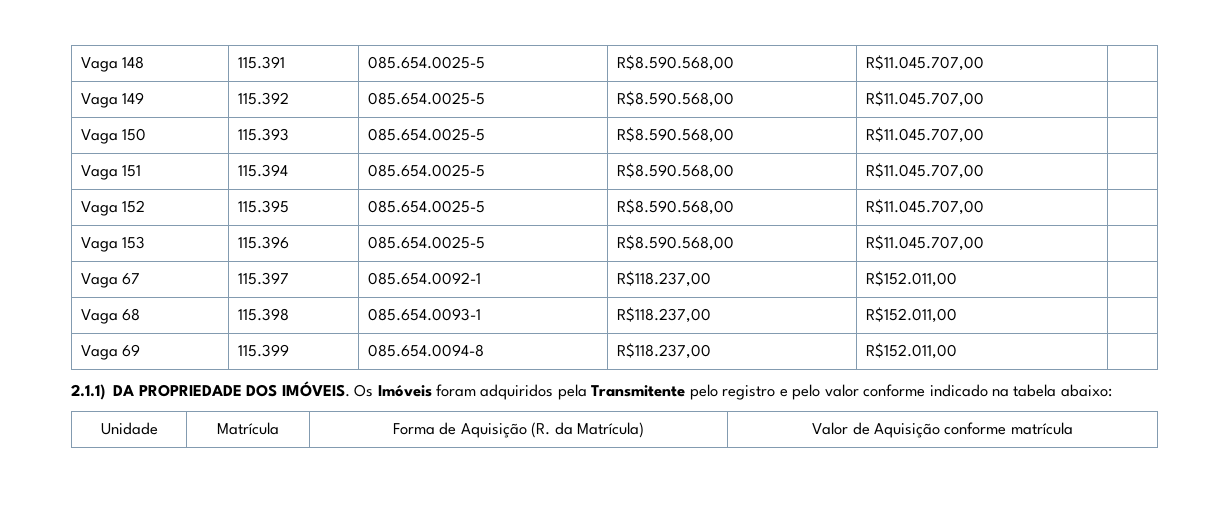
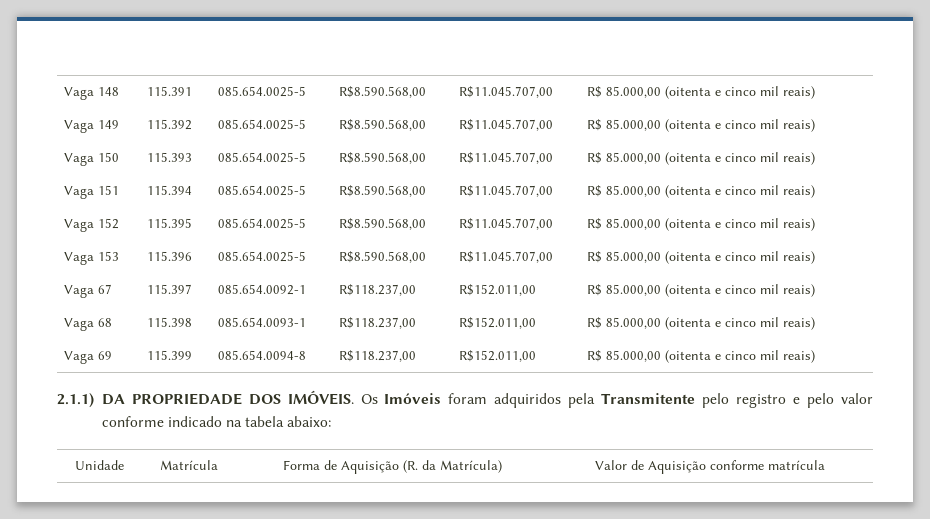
(984, 63) none -> [587,86,816,99] R$ 85.000,00 (oitenta e cinco mil reais)
(984, 99) none -> [587,119,816,132] R$ 85.000,00 (oitenta e cinco mil reais)
(984, 135) none -> [587,152,816,165] R$ 85.000,00 (oitenta e cinco mil reais)
(984, 171) none -> [587,185,816,198] R$ 85.000,00 (oitenta e cinco mil reais)
(984, 207) none -> [587,218,816,231] R$ 85.000,00 (oitenta e cinco mil reais)
(984, 243) none -> [587,251,816,264] R$ 85.000,00 (oitenta e cinco mil reais)
(957, 279) none -> [587,284,816,297] R$ 85.000,00 (oitenta e cinco mil reais)
(957, 315) none -> [587,317,816,330] R$ 85.000,00 (oitenta e cinco mil reais)
(957, 351) none -> [587,350,816,363] R$ 85.000,00 (oitenta e cinco mil reais)

